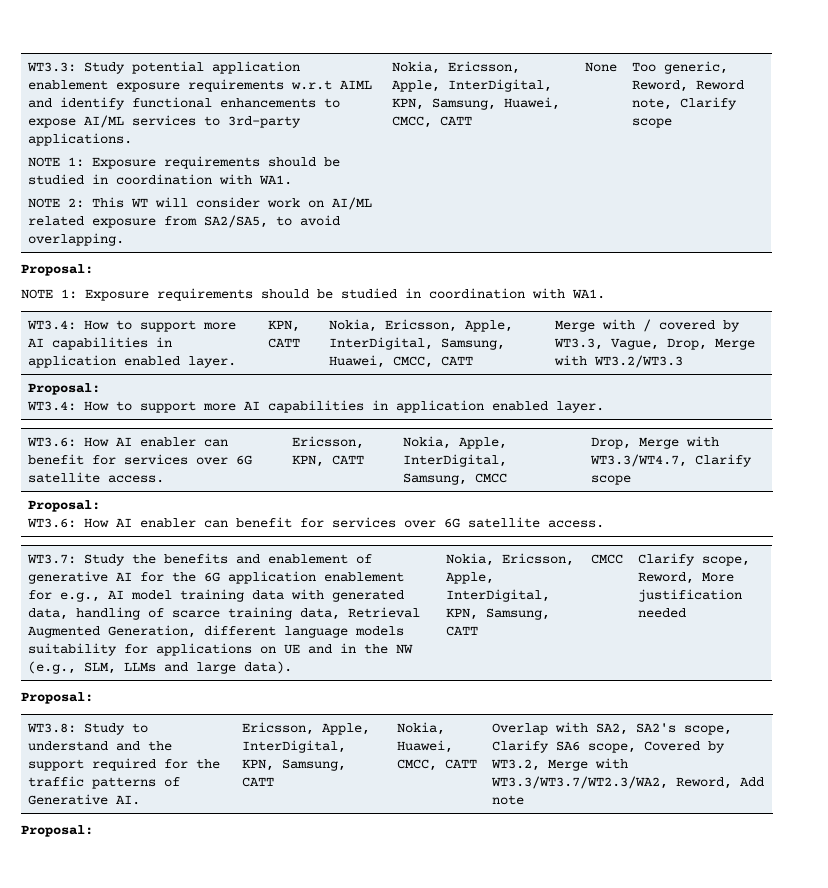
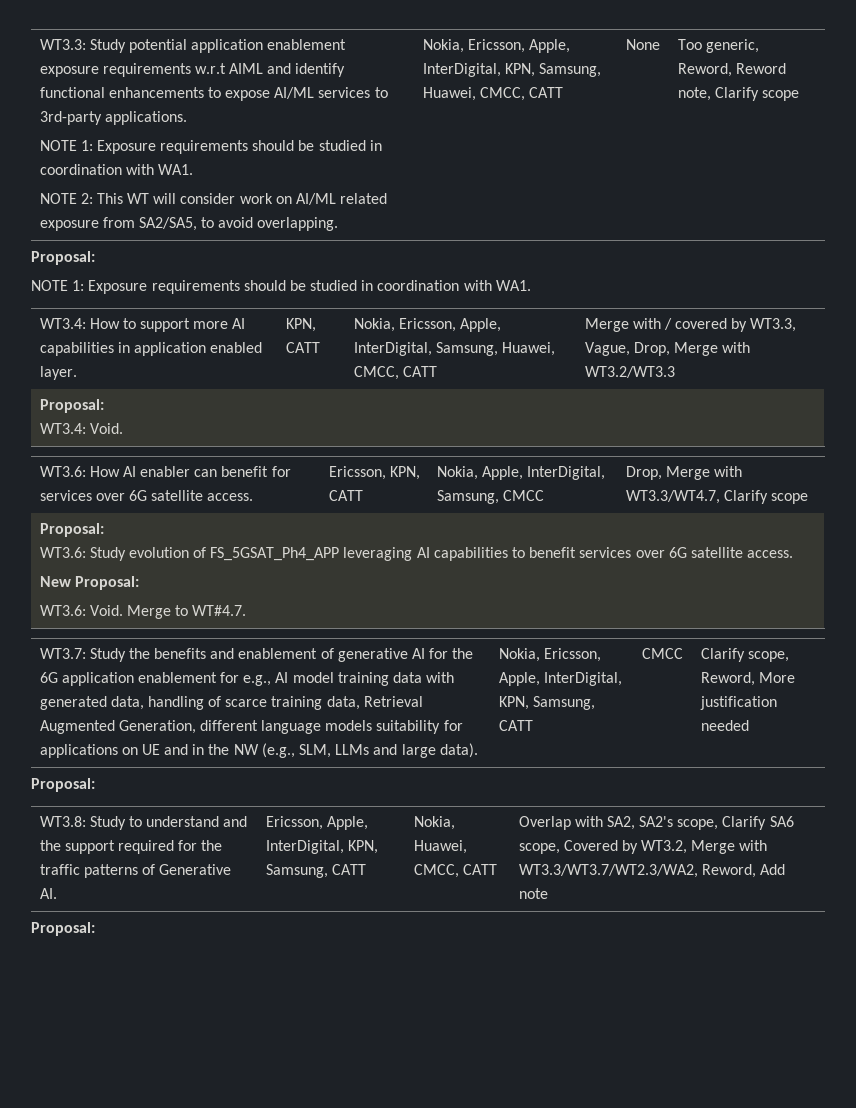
[83,400,604,413] How to support more AI capabilities in application enabled layer. -> [89,423,123,434] Void.
[83,517,604,528] How AI enabler can benefit for services over 6G satellite access. -> [89,547,794,561] [39,576,139,590] [39,605,247,619] Study evolution of FS_5GSAT_Ph4_APP leveraging AI capabilities to benefit services over 6G satellite access. // New Proposal: // WT3.6: Void. Merge to WT#4.7.

